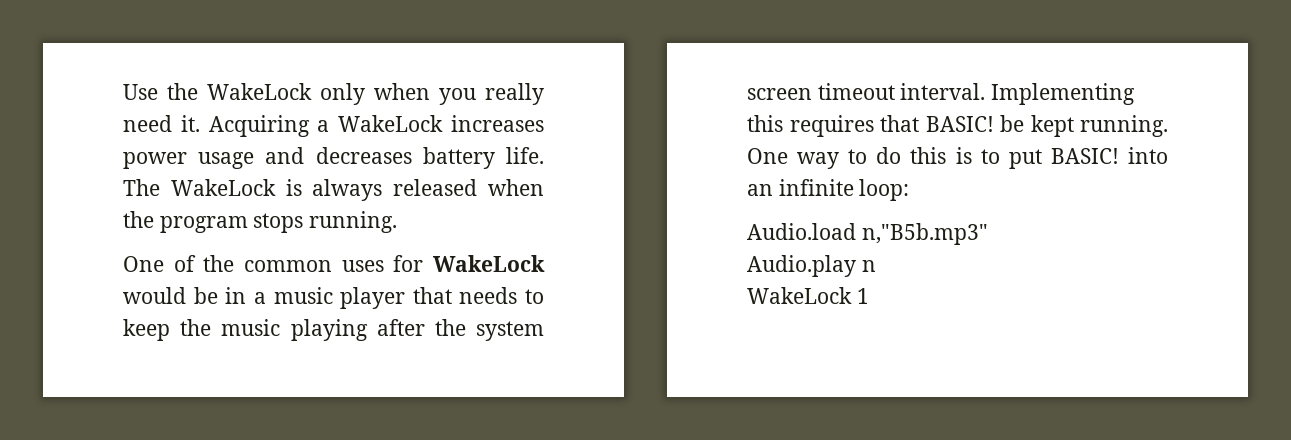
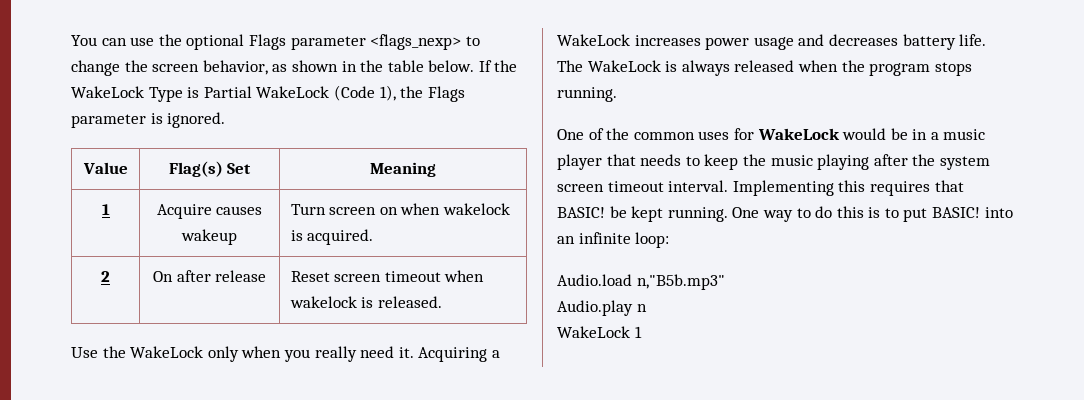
(123, 92) none -> [71,34,480,50] [71,60,518,76] [71,85,465,102] [71,112,226,128] [82,162,128,174] [168,161,252,177] [370,162,437,177] [101,204,110,215] [156,204,263,219] [181,229,237,245] [290,203,511,215] [290,229,374,245] [101,271,110,282] [152,270,267,282] [290,270,485,282] [289,296,442,308] You can use the optional Flags parameter <flags_nexp> to change the screen behavior, as shown in the table below. If the WakeLock Type is Partial WakeLock (Code 1), the Flags parameter is ignored. // Value | Flag(s) Set | Meaning // 1 | Acquire causes wakeup | Turn screen on when wakelock is acquired. // 2 | On after release | Reset screen timeout when wakelock is released. //

